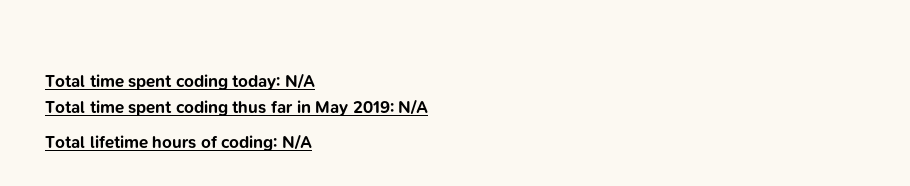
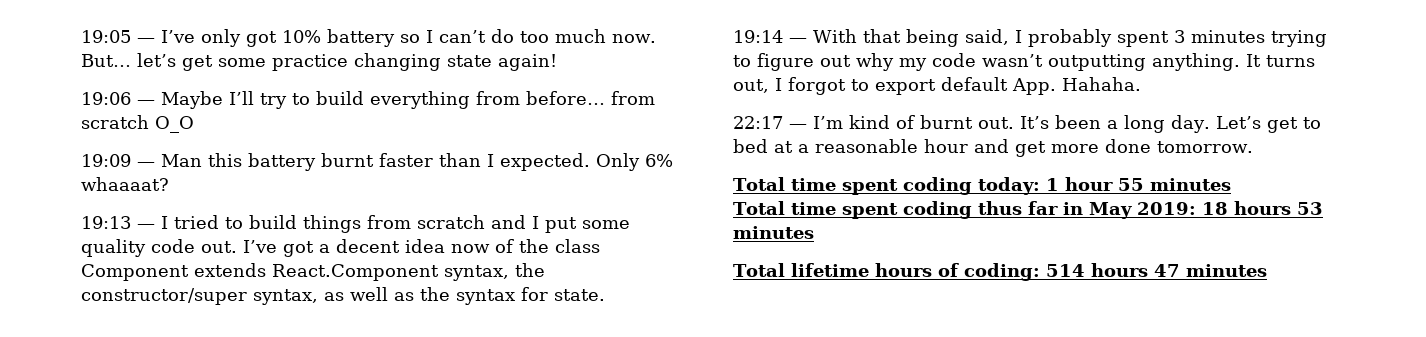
(45, 81) none -> [81,29,656,47] [81,53,557,71] [81,91,655,109] [81,115,194,133] [81,153,673,171] [81,177,169,191] [81,215,630,233] [81,239,600,257] [81,263,545,281] [81,287,605,305] [733,29,1327,47] [733,53,1315,71] [733,77,1141,95] [733,115,1321,133] [733,139,1253,157] 19:05 — I’ve only got 10% battery so I can’t do too much now. But… let’s get some practice changing state again! // 19:06 — Maybe I’ll try to build everything from before… from scratch O_O // 19:09 — Man this battery burnt faster than I expected. Only 6% whaaaat? // 19:13 — I tried to build things from scratch and I put some quality code out. I’ve got a decent idea now of the class Component extends React.Component syntax, the constructor/super syntax, as well as the syntax for state. // 19:14 — With that being said, I probably spent 3 minutes trying to figure out why my code wasn’t outputting anything. It turns out, I forgot to export default App. Hahaha. // 22:17 — I’m kind of burnt out. It’s been a long day. Let’s get to bed at a reasonable hour and get more done tomorrow. //
[284,73,315,89] N/A -> [1045,177,1231,191] 1 hour 55 minutes
[398,99,429,115] N/A -> [1201,201,1323,215] [733,226,814,239] 18 hours 53 minutes
[281,134,312,150] N/A -> [1045,263,1267,277] 514 hours 47 minutes

